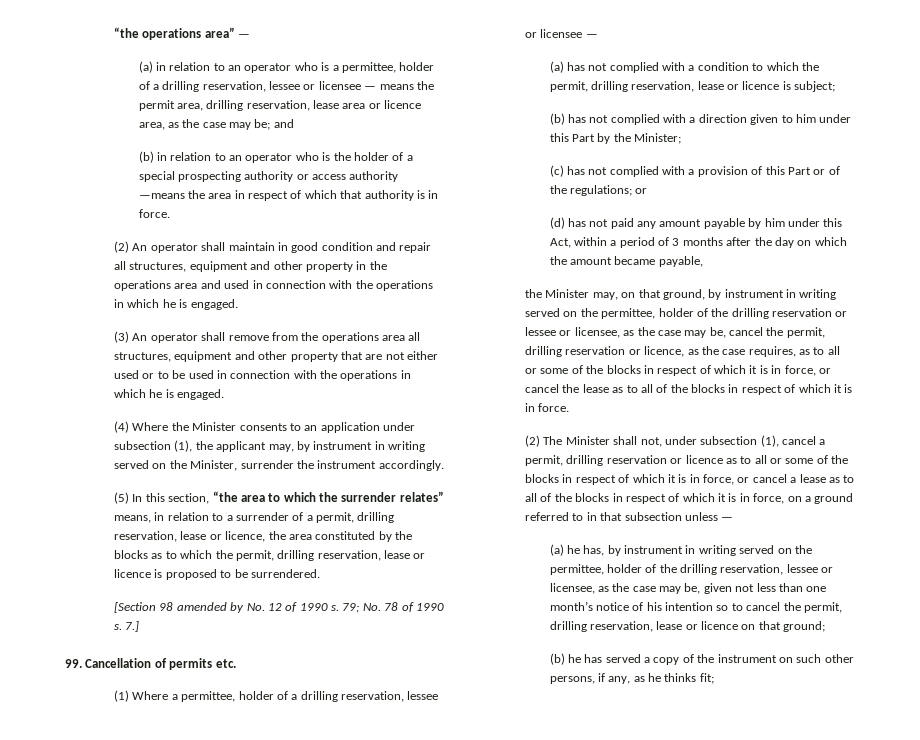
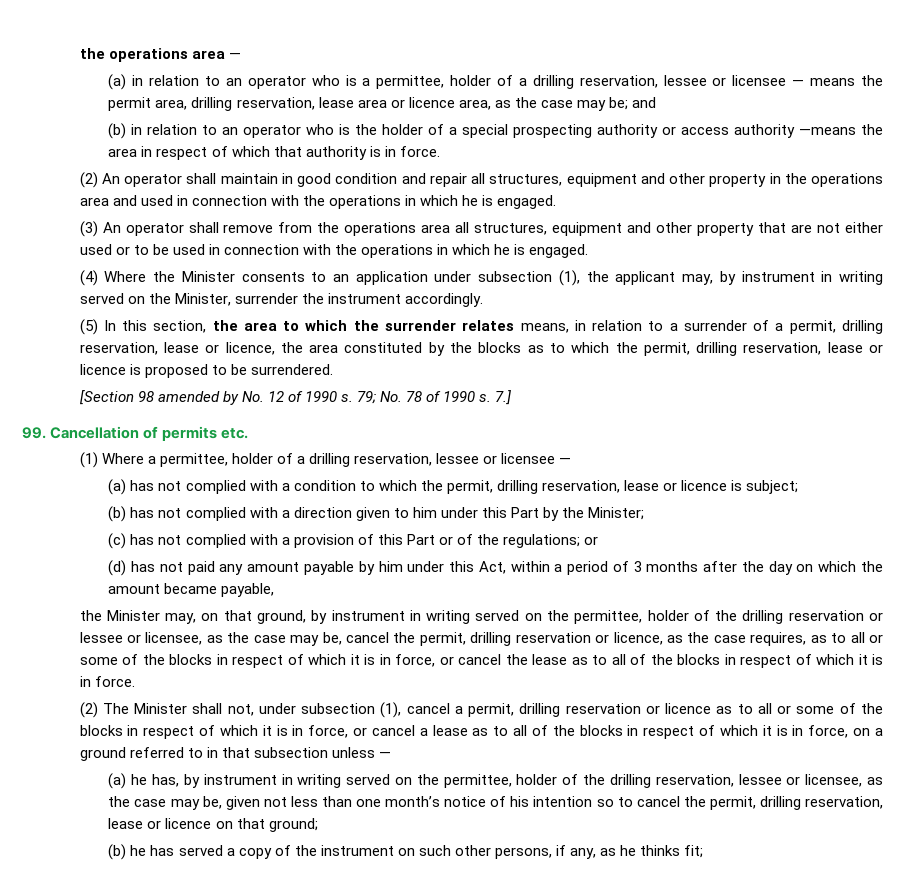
[114,27,235,40] “the operations area” -> [79,48,225,62] the operations area
[212,491,238,502] “the -> [212,320,238,331] the
[399,491,444,502] relates” -> [462,320,515,331] relates

